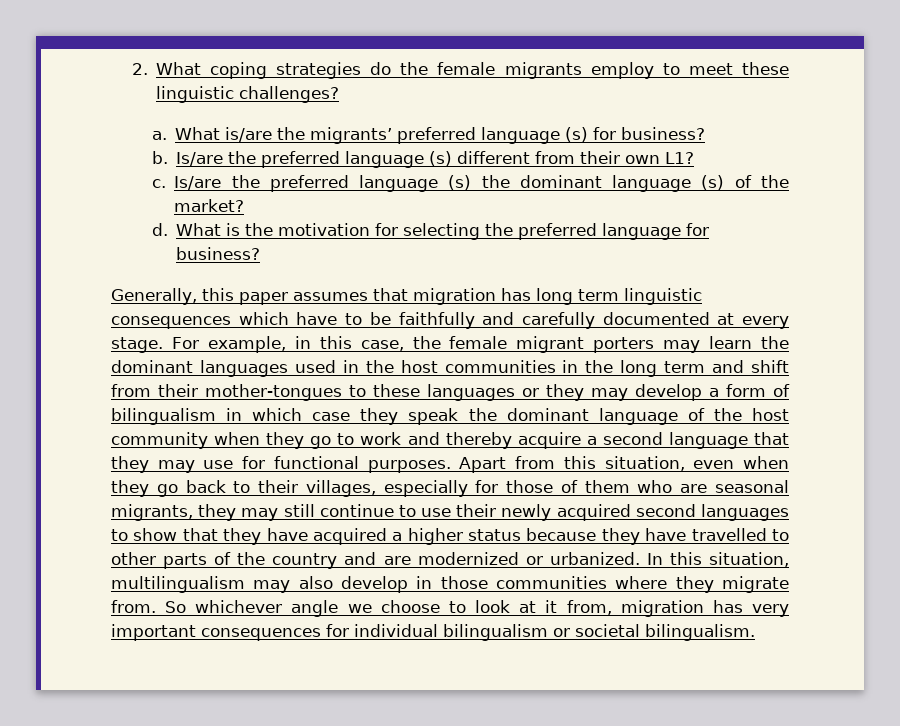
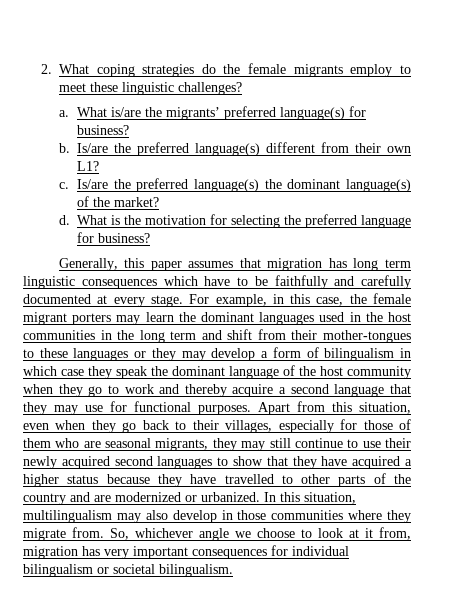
[481,127,589,144] language (s) -> [279,107,345,120] language(s)
[345,151,453,168] language (s) -> [194,143,260,156] language(s)
[359,175,725,192] language (s) the dominant language (s) -> [193,179,411,192] language(s) the dominant language(s)
[165,601,187,613] So -> [110,528,129,540] So,

